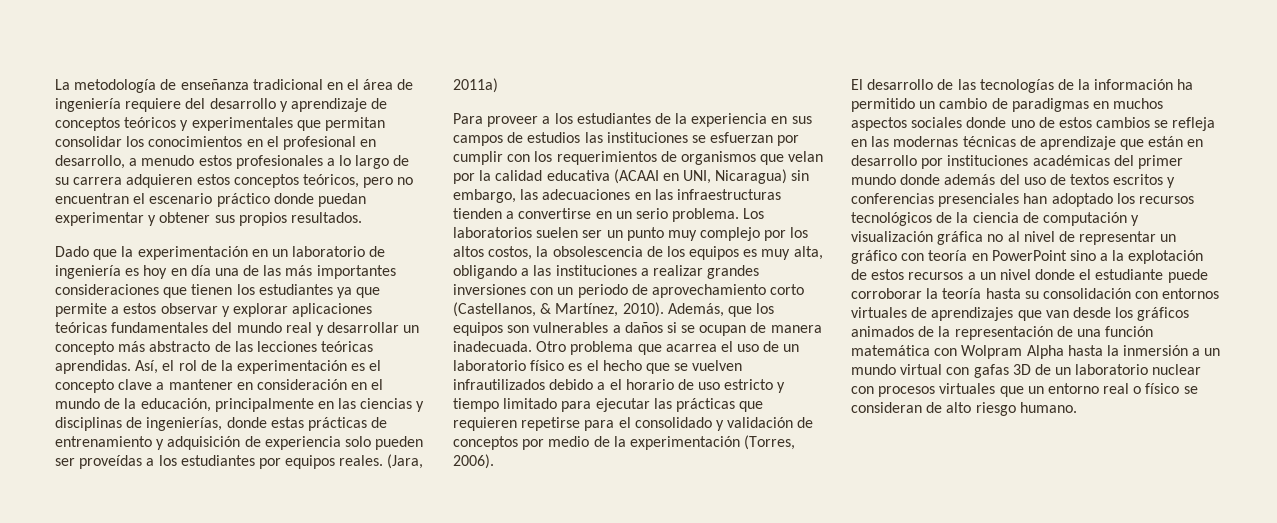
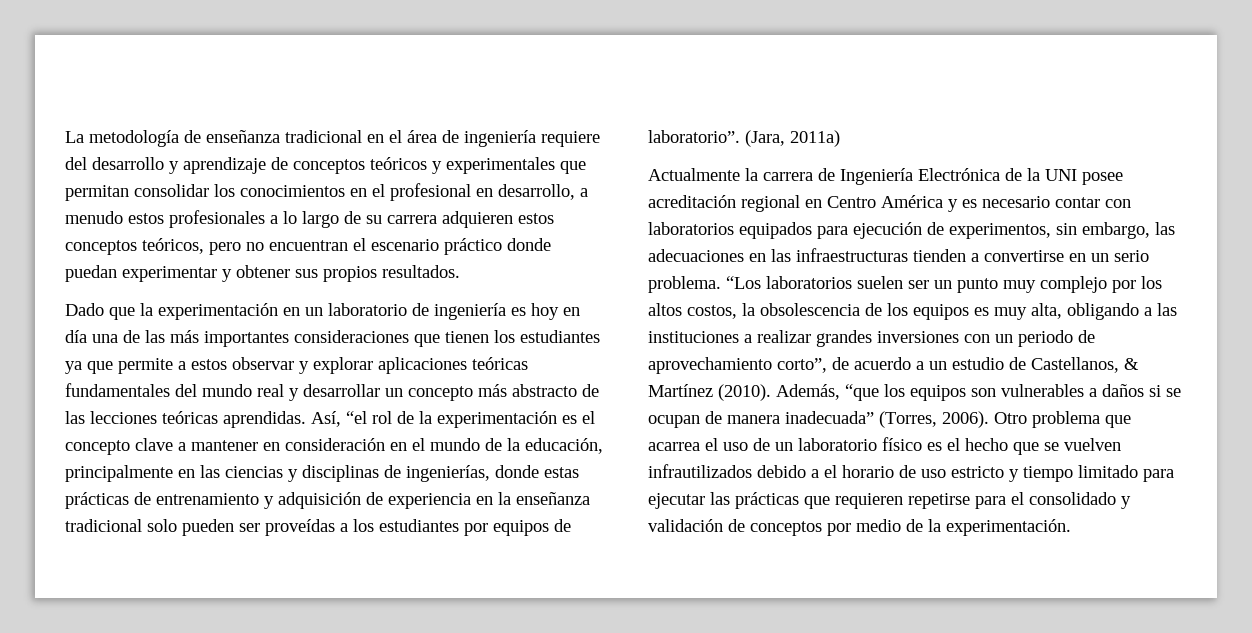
[162,360,175,371] el -> [346,411,367,424] “el
(341, 443) none -> [476,492,590,505] [65,519,142,532] en la enseñanza tradicional
[339,455,384,466] reales. -> [554,519,571,532] [648,130,740,143] de laboratorio”.
[453,113,812,127] [453,132,800,146] [453,151,824,165] [453,169,788,184] Para proveer a los estudiantes de la experiencia en sus campos de estudios las instituciones se esfuerzan por cumplir con los requerimientos de organismos que velan por la calidad educativa (ACAAI en UNI, Nicaragua) -> [648,168,1123,185] [648,195,1131,212] [648,222,1051,239] Actualmente la carrera de Ingeniería Electrónica de la UNI posee acreditación regional en Centro América y es necesario contar con laboratorios equipados para ejecución de experimentos,
[743,208,765,219] Los -> [726,276,761,289] “Los
[770,284,805,295] [453,302,752,317] corto (Castellanos, & Martínez, 2010). Además, que -> [777,357,1139,373] [648,384,879,401] corto”, de acuerdo a un estudio de Castellanos, & Martínez (2010). Además, “que
[453,341,532,352] inadecuada. -> [785,411,989,428] inadecuada” (Torres, 2006).
[629,435,796,450] [453,454,494,469] [851,79,1194,93] [851,98,1164,112] [851,117,1216,131] [851,136,1204,150] [851,155,1183,169] [851,174,1176,188] [851,193,1194,207] [851,212,1140,226] [851,231,1177,245] [851,250,1204,264] [851,269,1208,283] [851,288,1220,299] [851,307,1190,321] [851,326,1154,340] [851,345,1221,359] [851,364,1202,378] [851,383,1198,397] [851,402,1077,416] experimentación (Torres, 2006). // El desarrollo de las tecnologías de la información ha permitido un cambio de paradigmas en muchos aspectos sociales donde uno de estos cambios se refleja en las modernas técnicas de aprendizaje que están en desarrollo por instituciones académicas del primer mundo donde además del uso de textos escritos y conferencias presenciales han adoptado los recursos tecnológicos de la ciencia de computación y visualización gráfica no al nivel de representar un gráfico con teoría en PowerPoint sino a la explotación de estos recursos a un nivel donde el estudiante puede corroborar la teoría hasta su consolidación con entornos virtuales de aprendizajes que van desde los gráficos animados de la representación de una función matemática con Wolpram Alpha hasta la inmersión a un mundo virtual con gafas 3D de un laboratorio nuclear con procesos virtuales que un entorno real o físico se consideran de alto riesgo humano. -> [946,519,1071,536] experimentación.

